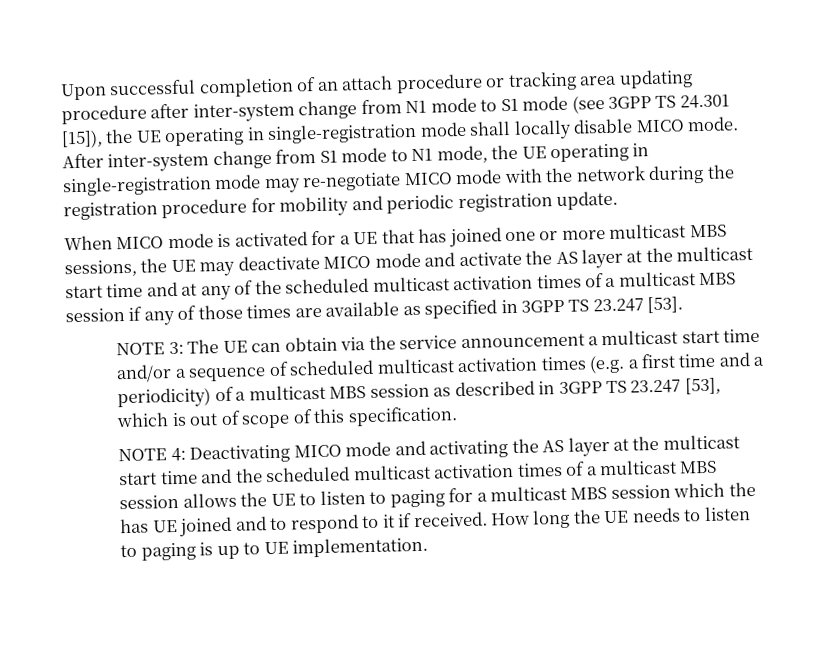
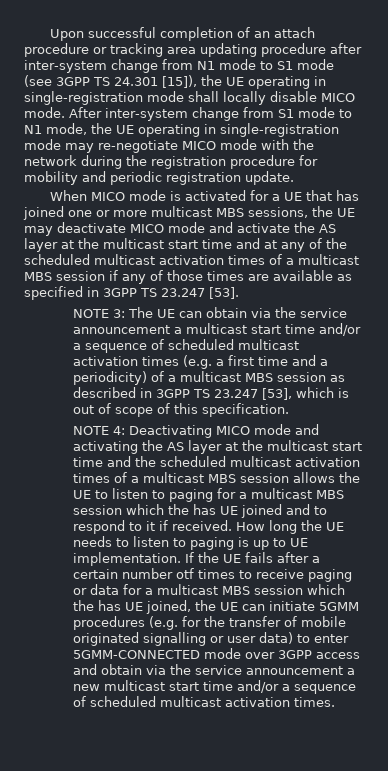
(429, 547) none -> [185,552,321,563] [73,568,353,582] [73,584,346,595] [73,600,360,614] [73,616,347,630] [73,632,350,646] [73,648,361,659] [73,664,356,675] [73,680,357,694] [73,696,336,707] If the UE fails after a certain number otf times to receive paging or data for a multicast MBS session which the has UE joined, the UE can initiate 5GMM procedures (e.g. for the transfer of mobile originated signalling or user data) to enter 5GMM-CONNECTED mode over 3GPP access and obtain via the service announcement a new multicast start time and/or a sequence of scheduled multicast activation times.

